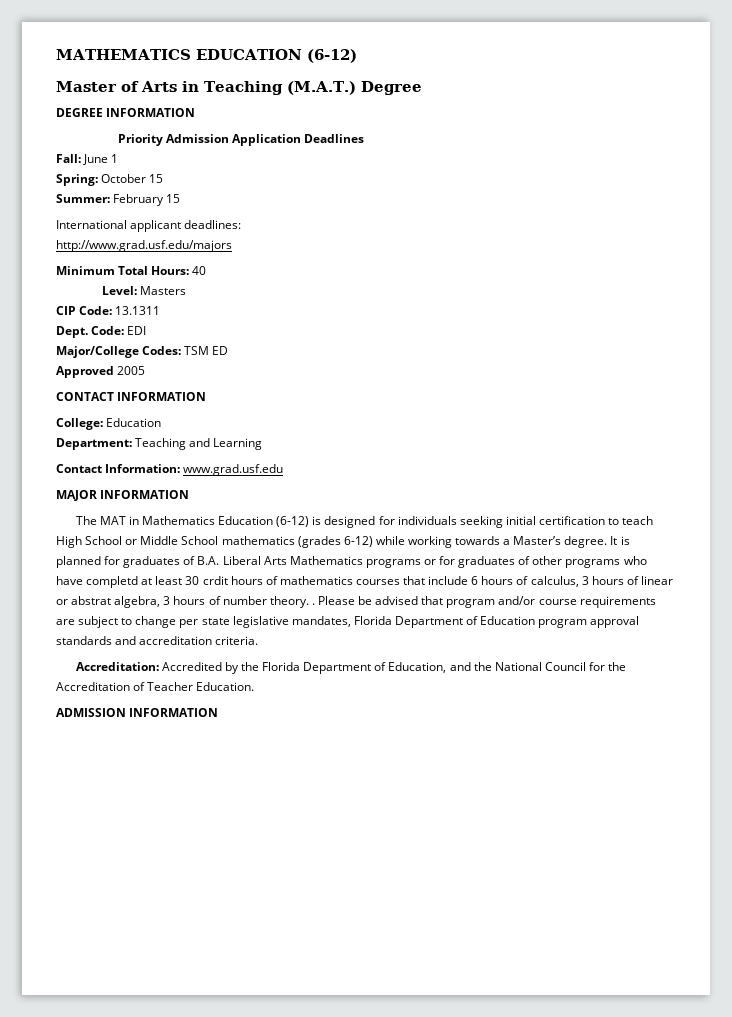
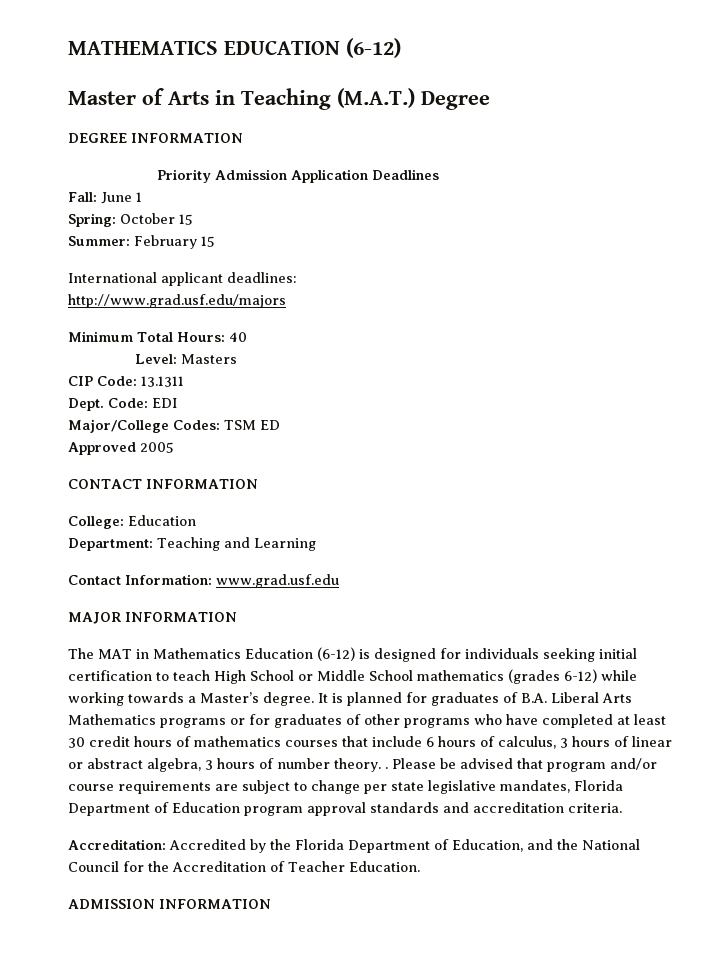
[86,576,139,588] completd -> [542,714,613,728] completed
[202,576,228,585] crdit -> [89,736,130,747] credit
[71,596,112,605] abstrat -> [87,758,143,769] abstract

